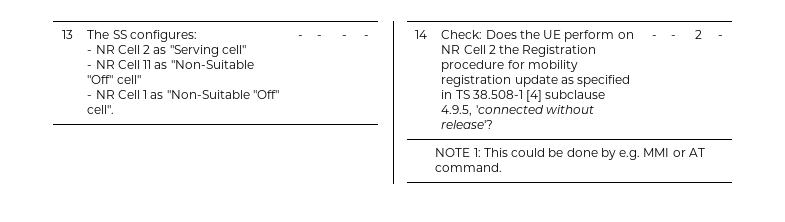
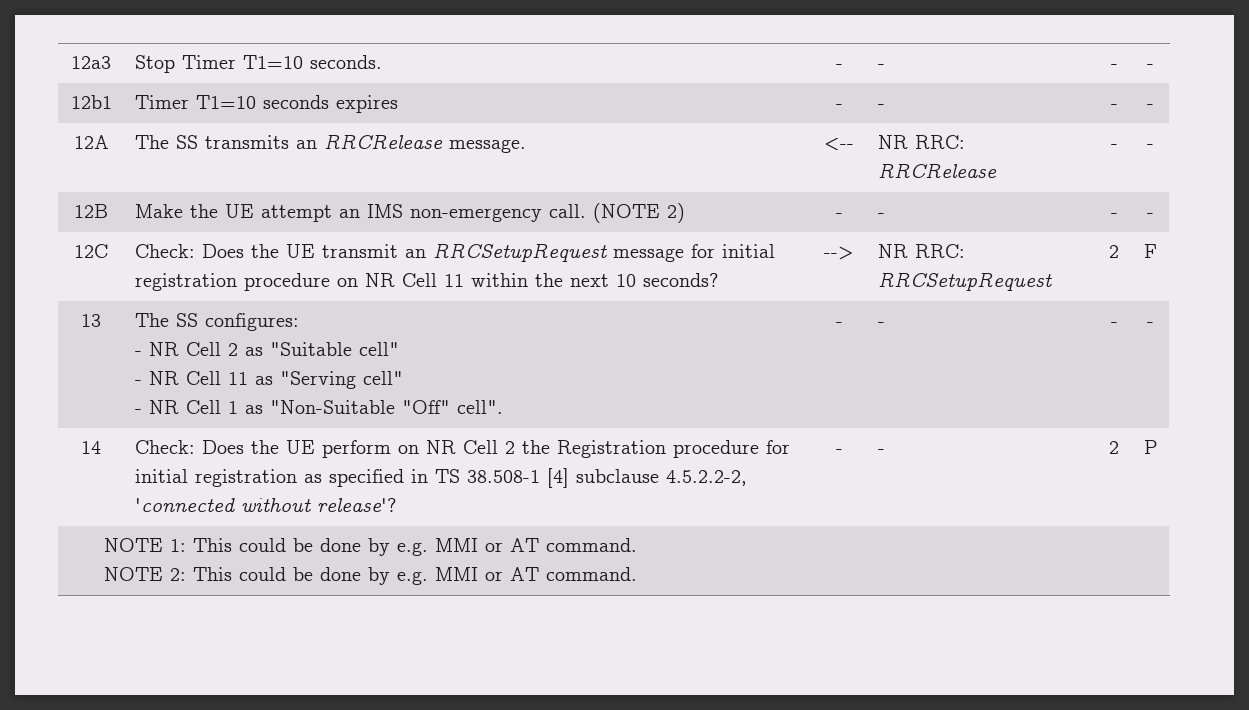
(61, 34) none -> [71,56,111,69] [134,55,382,73] [835,64,843,69] [877,64,885,69] [1110,64,1118,69] [1147,64,1154,69] [70,95,112,109] [134,95,398,113] [835,104,843,109] [877,104,885,109] [1110,104,1118,109] [1147,104,1154,109] [73,135,109,149] [134,134,526,153] [824,138,854,150] [877,135,965,149] [877,163,997,178] [1110,144,1118,149] [1147,144,1154,149] [74,204,108,218] [134,203,685,223] [835,213,843,218] [877,213,885,218] [1110,213,1118,218] [1147,213,1154,218] [74,244,108,258] [134,243,775,262] [134,273,718,291] [824,246,854,260] [877,244,965,258] [877,272,1052,291] [1109,245,1119,258] [1144,244,1157,258] 12a3 | Stop Timer T1=10 seconds. | - | - | - | - // 12b1 | Timer T1=10 seconds expires | - | - | - | - // 12A | The SS transmits an RRCRelease message. | <-- | NR RRC: RRCRelease | - | - // 12B | Make the UE attempt an IMS non-emergency call. (NOTE 2) | - | - | - | - // 12C | Check: Does the UE transmit an RRCSetupRequest message for initial registration procedure on NR Cell 11 within the next 10 seconds? | --> | NR RRC: RRCSetupRequest | 2 | F //
[169,45,219,57] "Serving -> [269,342,352,356] "Suitable
[170,60,254,69] [87,75,114,84] "Non-Suitable "Off" -> [279,371,356,389] "Serving
[527,60,578,72] [441,75,558,87] mobility registration update -> [134,469,297,487] initial registration
[441,105,473,116] 4.9.5, -> [665,470,747,486] 4.5.2.2-2,
[718,35,723,39] - -> [1143,440,1158,454] P
(503, 167) none -> [104,567,638,585] // NOTE 2: This could be done by e.g. MMI or AT command.

